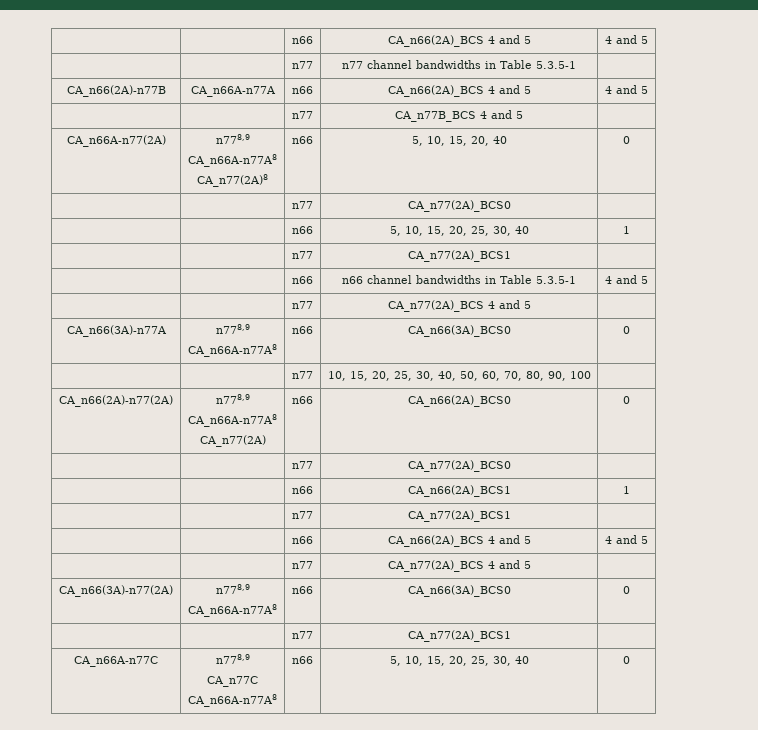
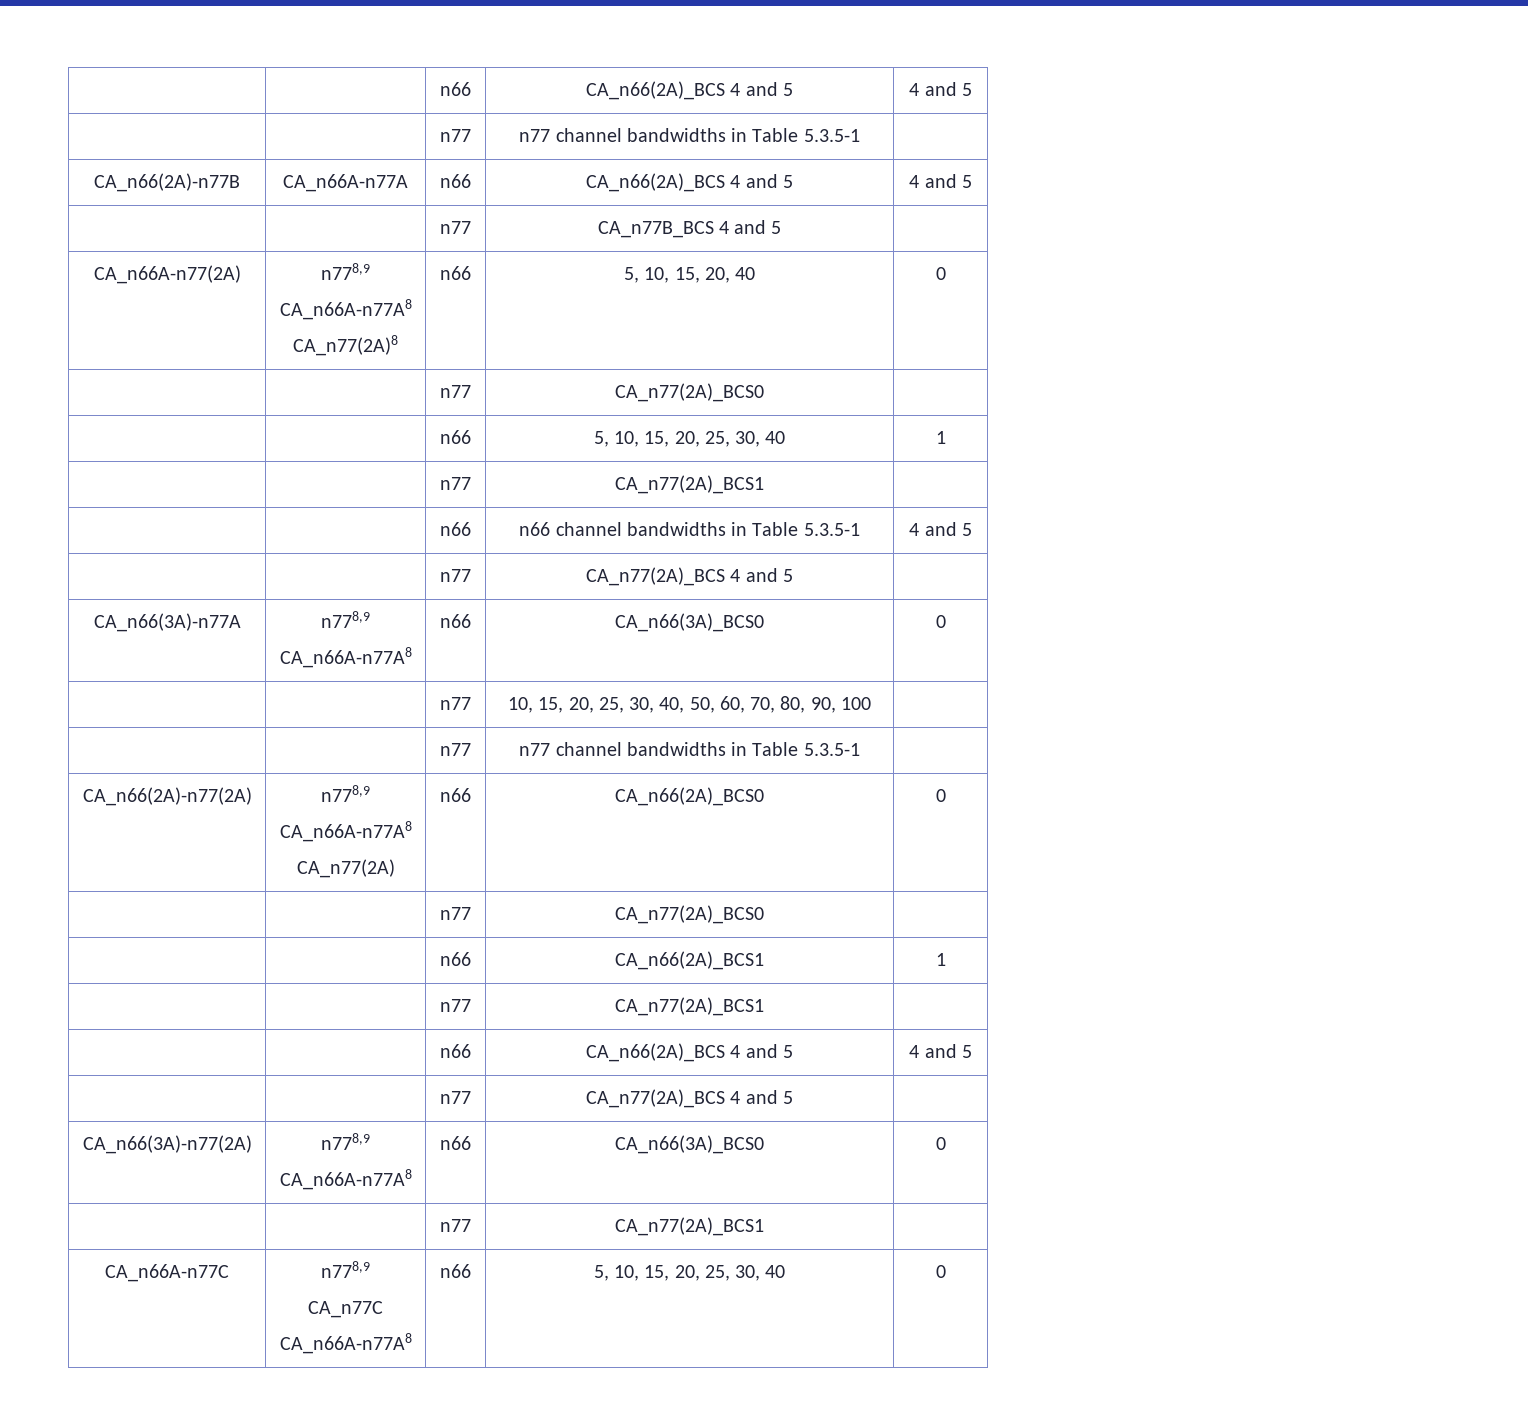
(591, 375) none -> [440,743,471,756] [519,742,860,756] // | | n77 | n77 channel bandwidths in Table 5.3.5-1 |

